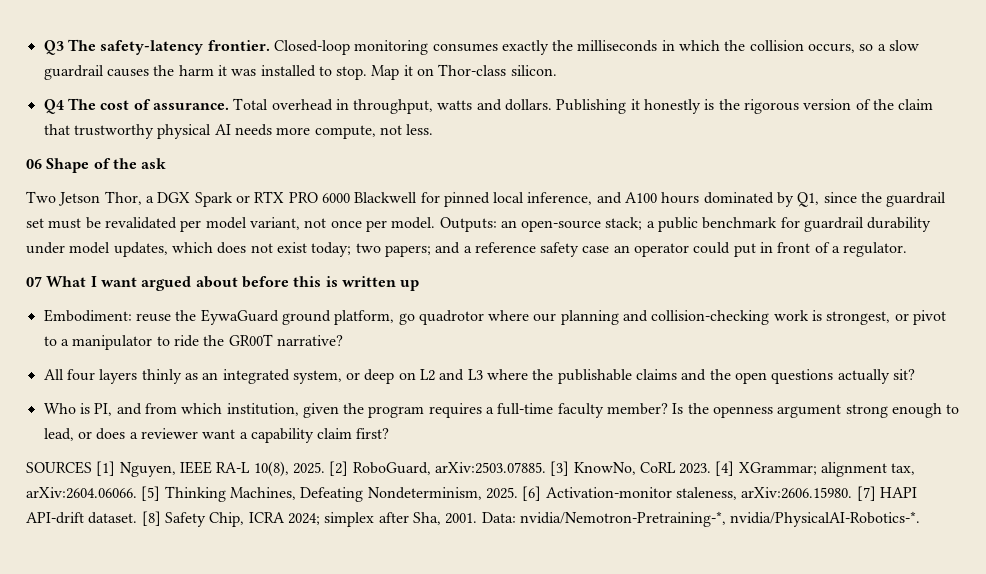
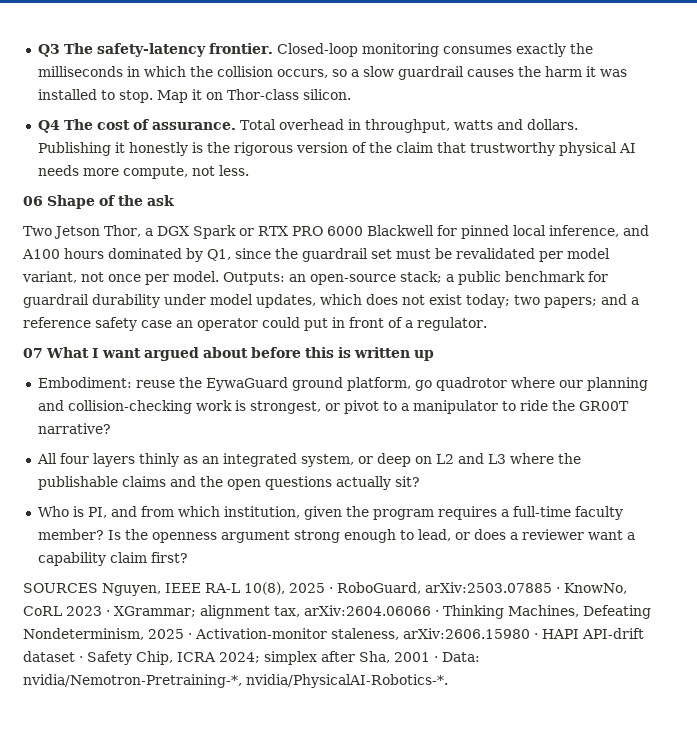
[96,461,116,476] [1] -> (98, 588) none
[292,461,735,476] 2025. [2] RoboGuard, arXiv:2503.07885. [3] KnowNo, CoRL 2023. [4] -> [289,582,627,594] [23,606,110,616] 2025 · RoboGuard, arXiv:2503.07885 · KnowNo, CoRL 2023 ·
[26,486,161,501] arXiv:2604.06066. [5] -> [304,605,439,616] arXiv:2604.06066 ·
[485,486,917,501] [26,511,161,526] 2025. [6] Activation-monitor staleness, arXiv:2606.15980. [7] HAPI API-drift dataset. [8] -> [148,628,644,640] [23,651,83,662] 2025 · Activation-monitor staleness, arXiv:2606.15980 · HAPI API-drift dataset ·
[445,513,478,524] 2001. -> [394,652,438,662] 2001 ·

